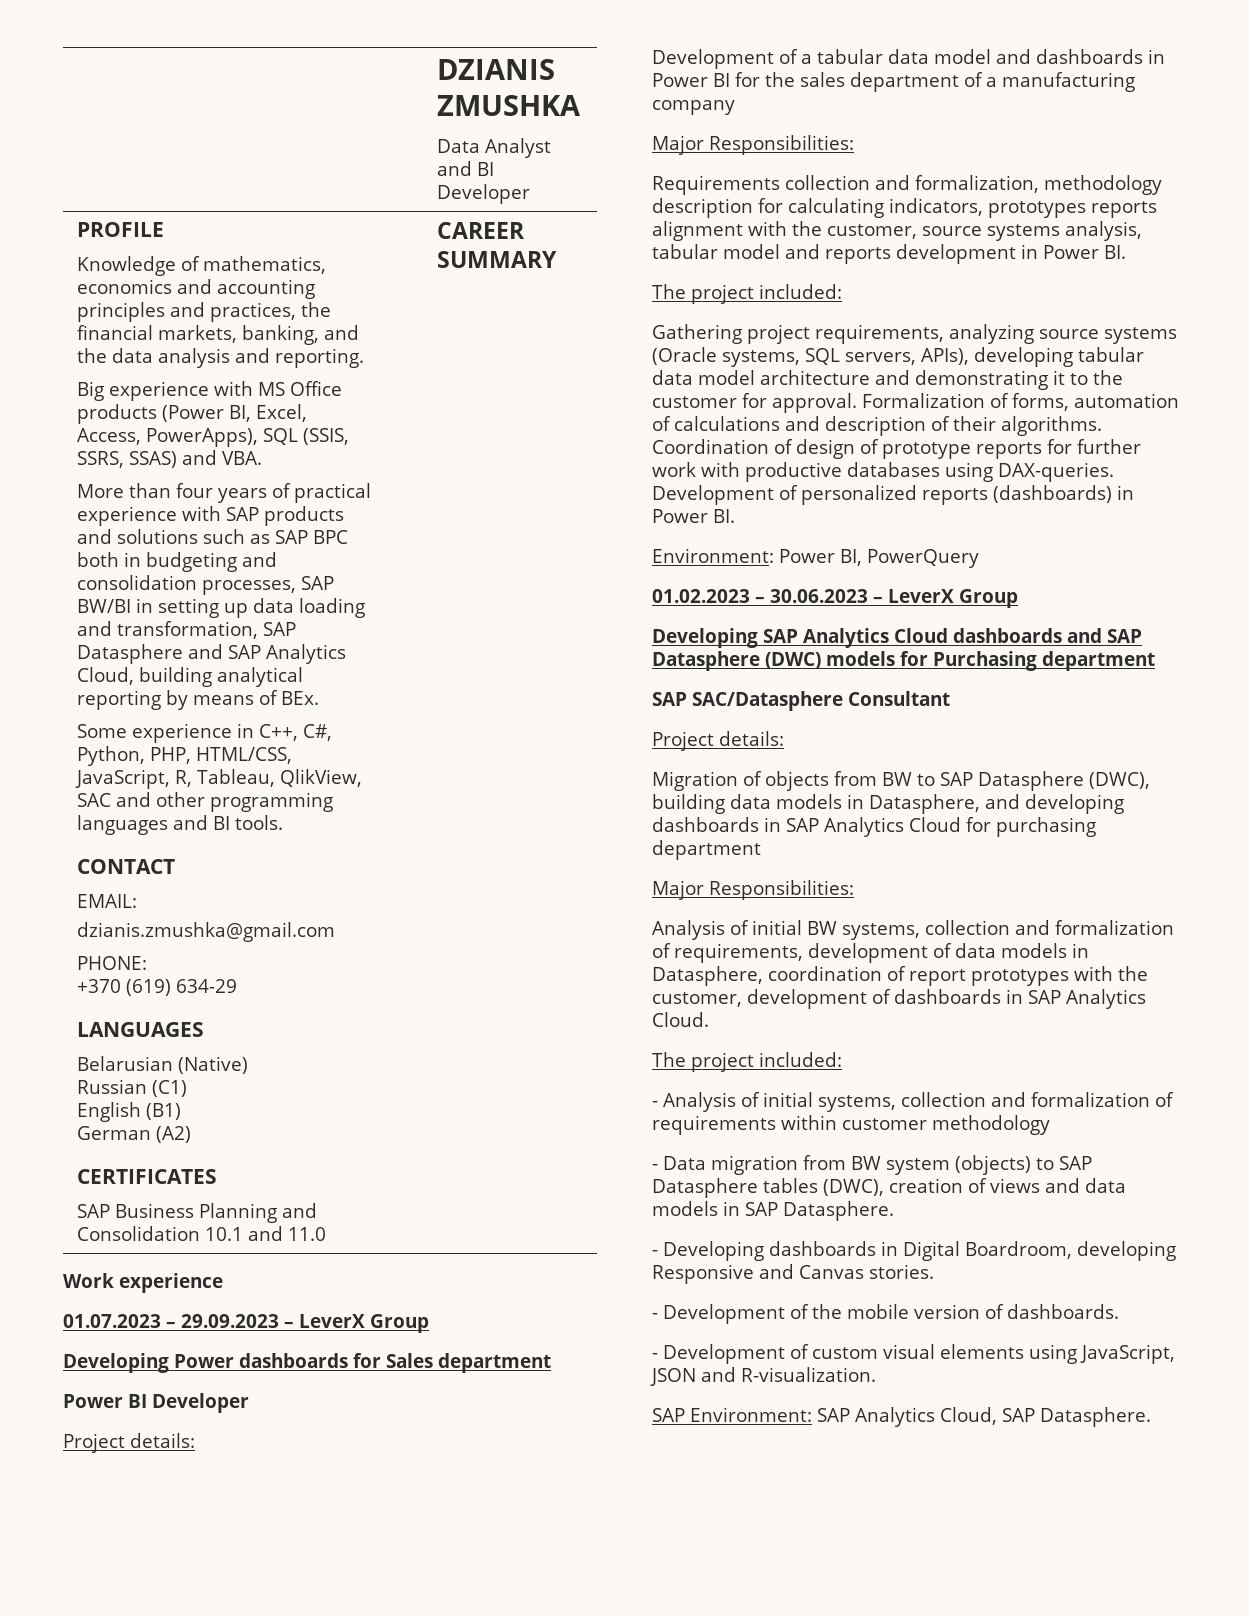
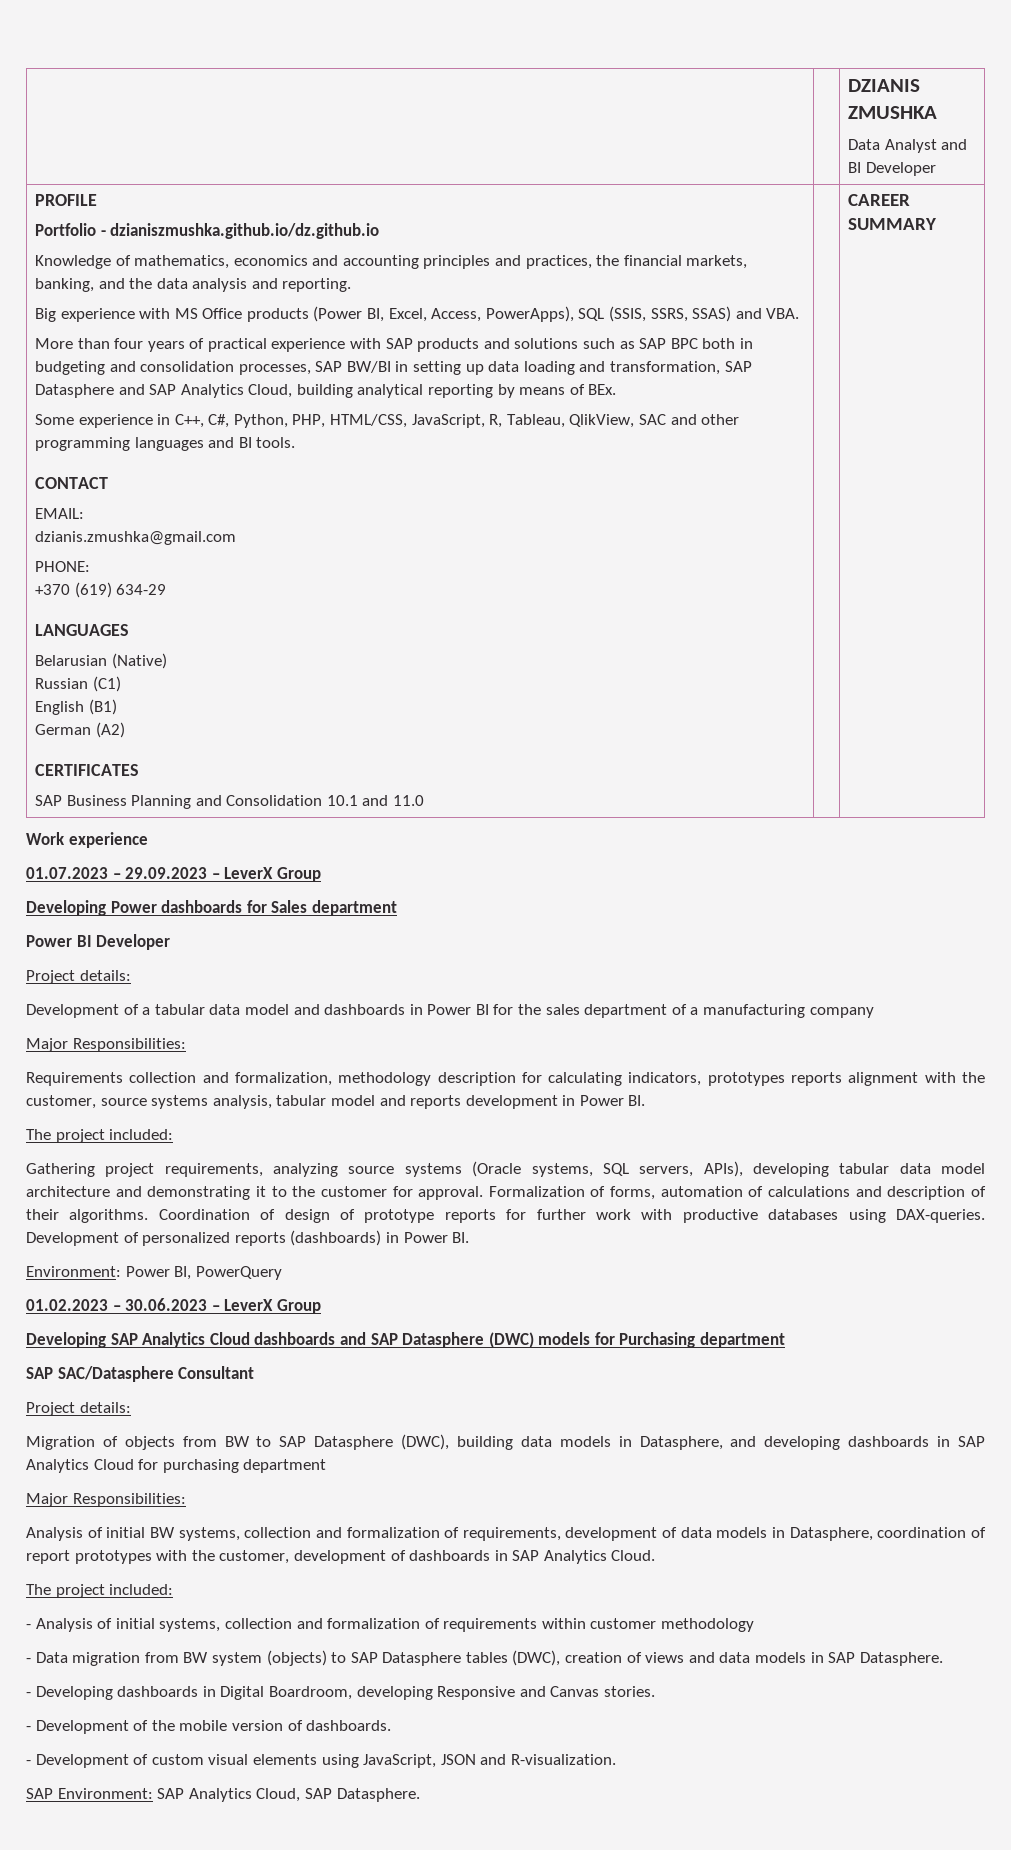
(164, 229) none -> [34,223,380,239] // Portfolio - dzianiszmushka.github.io/dz.github.io

